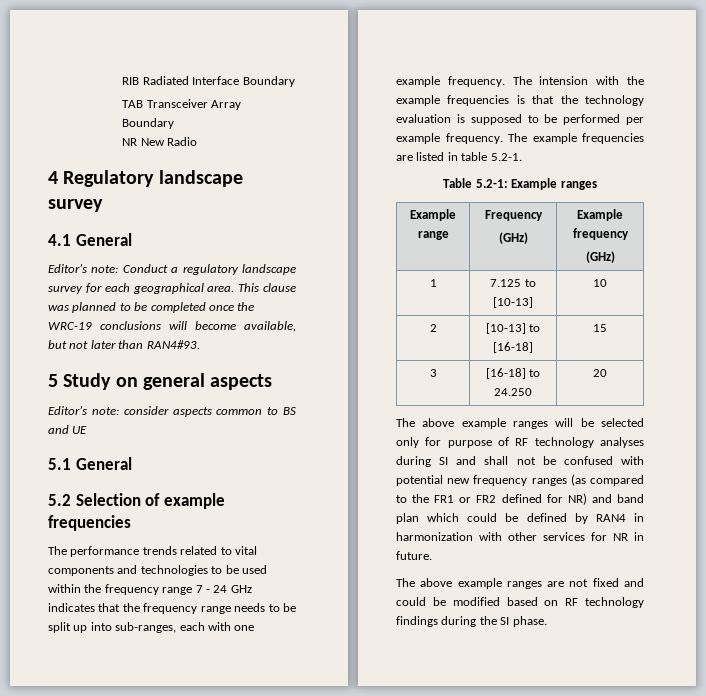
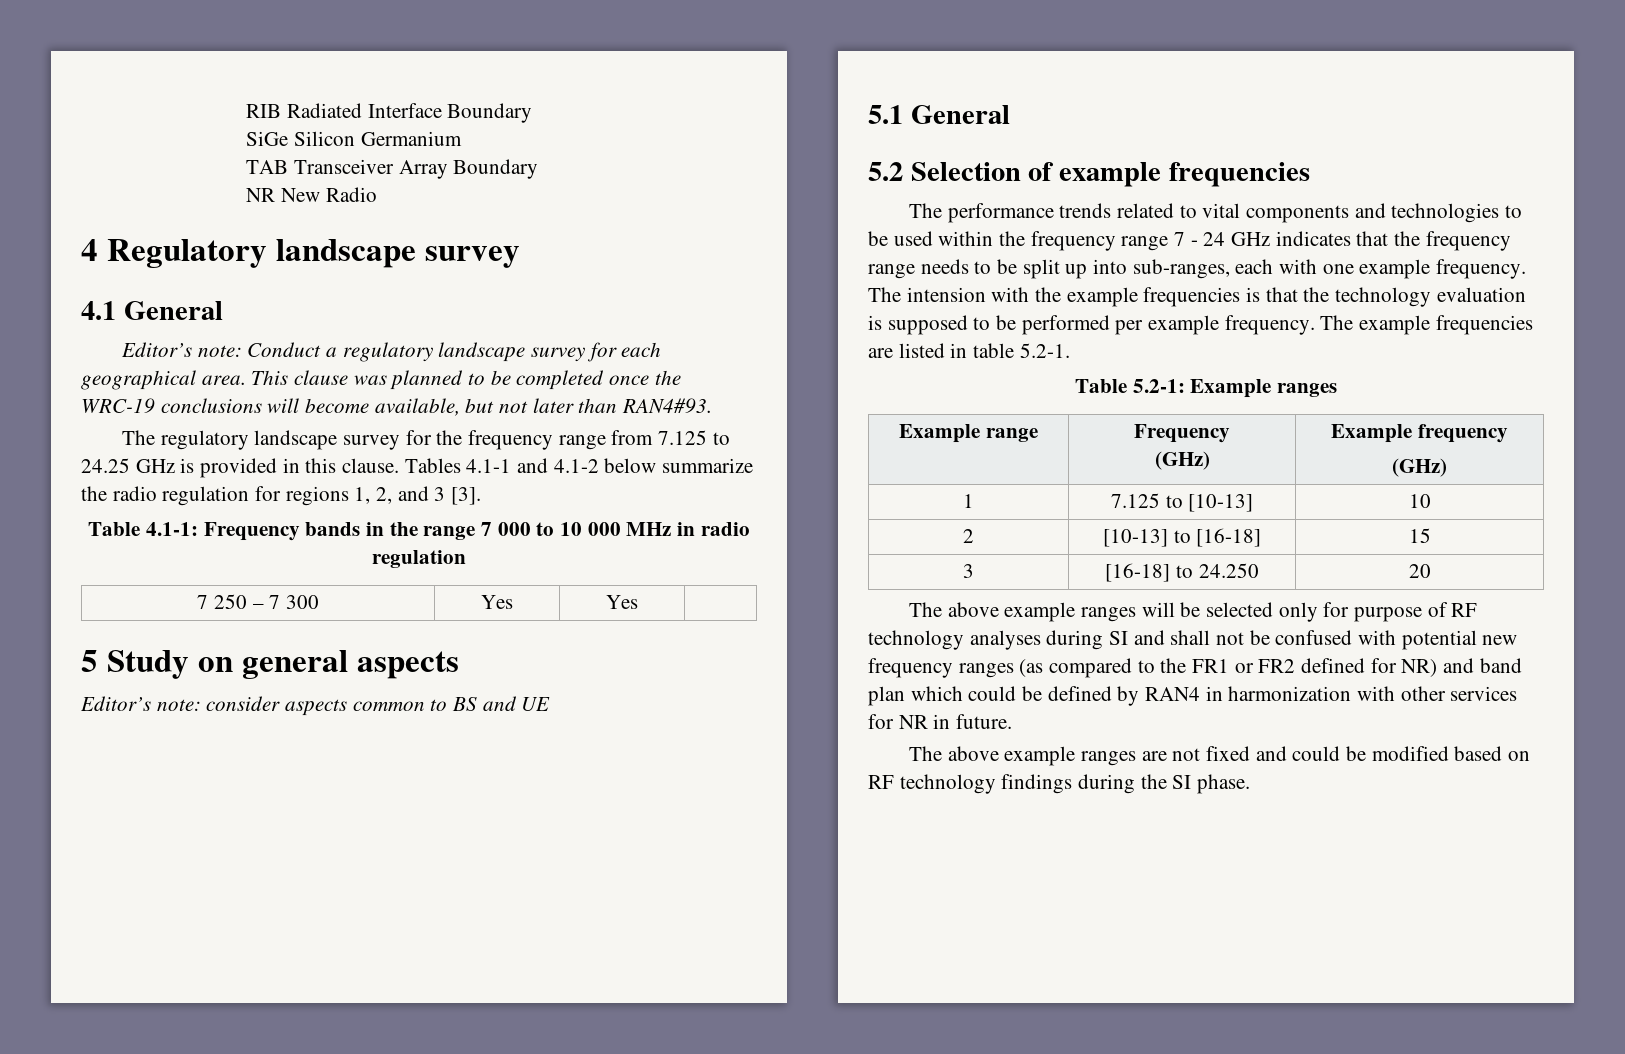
(295, 81) none -> [246,131,462,146] // SiGe Silicon Germanium
(200, 344) none -> [122,430,730,450] [81,458,754,478] [81,486,482,506] [88,522,750,541] [372,550,466,568] [197,594,319,609] [481,595,513,609] [606,595,638,609] // The regulatory landscape survey for the frequency range from 7.125 to 24.25 GHz is provided in this clause. Tables 4.1-1 and 4.1-2 below summarize the radio regulation for regions 1, 2, and 3 [3]. // Table 4.1-1: Frequency bands in the range 7 000 to 10 000 MHz in radio regulation // 7 250 – 7 300 | Yes | Yes |

